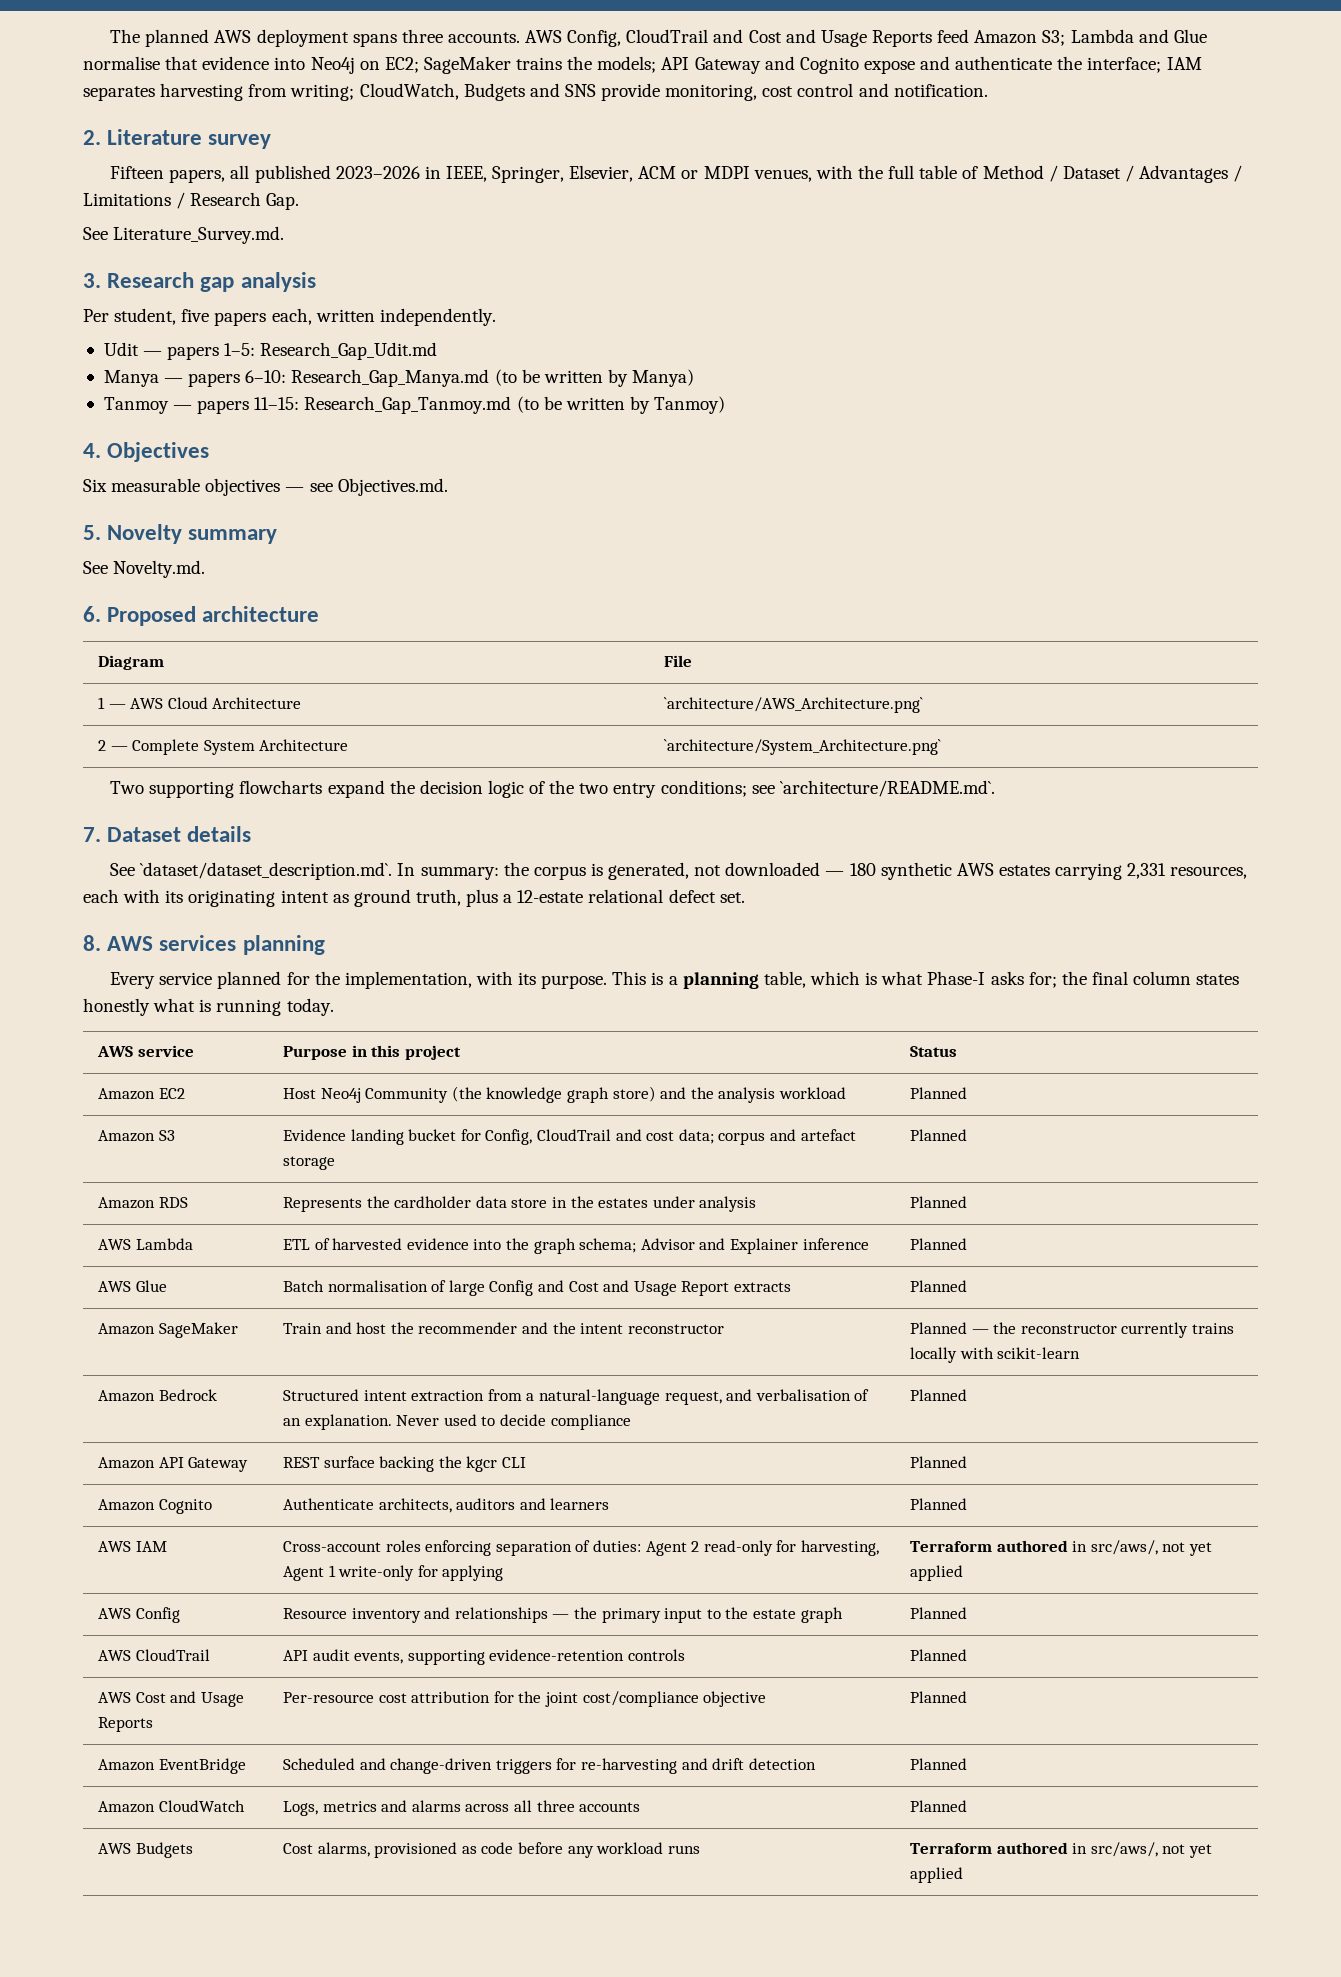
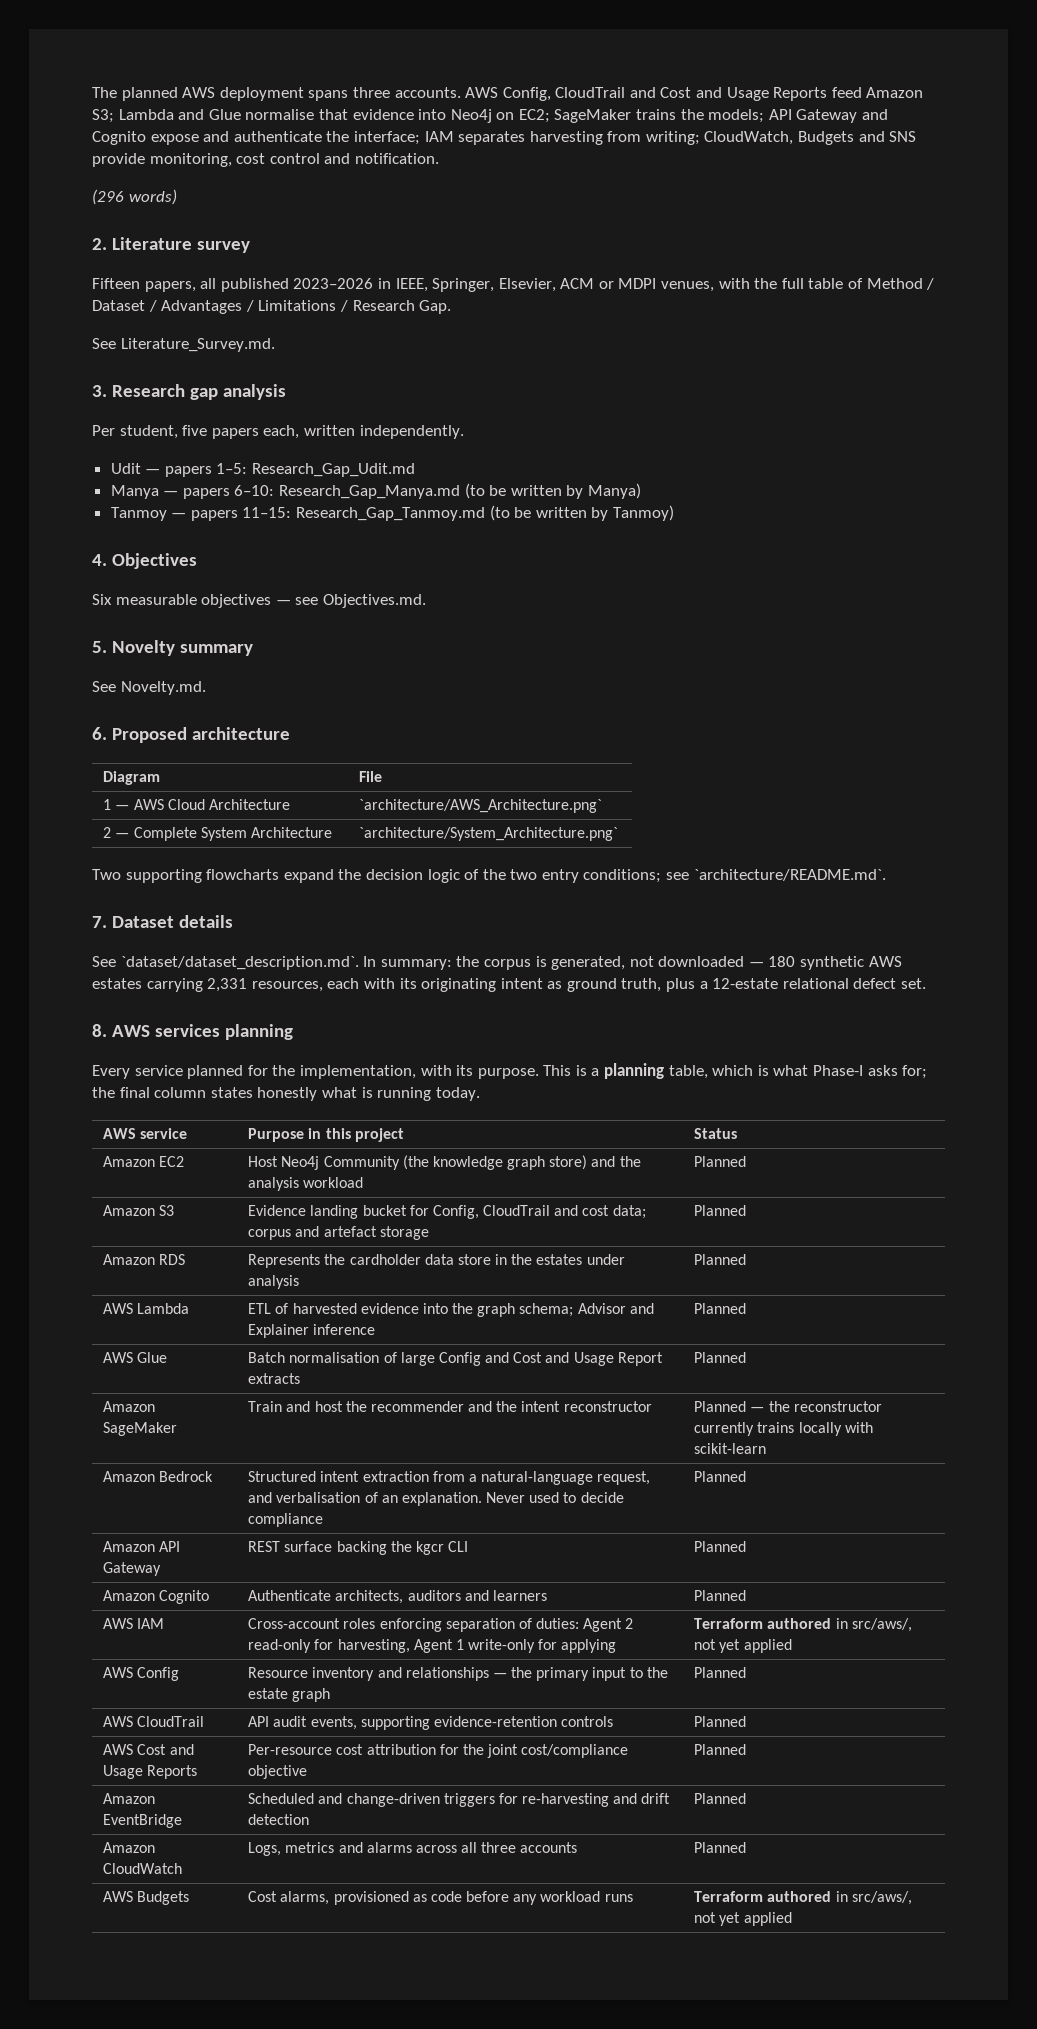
(988, 90) none -> [92,189,177,205] // (296 words)

